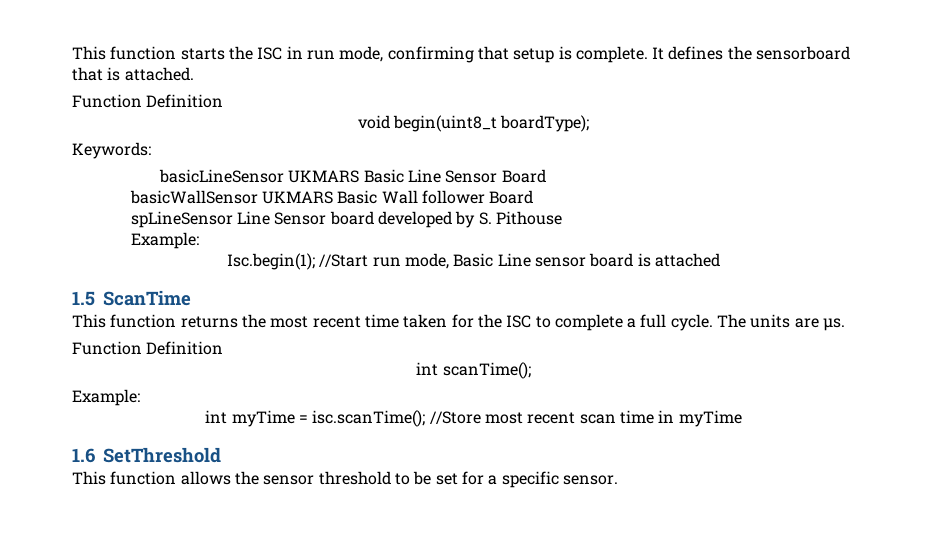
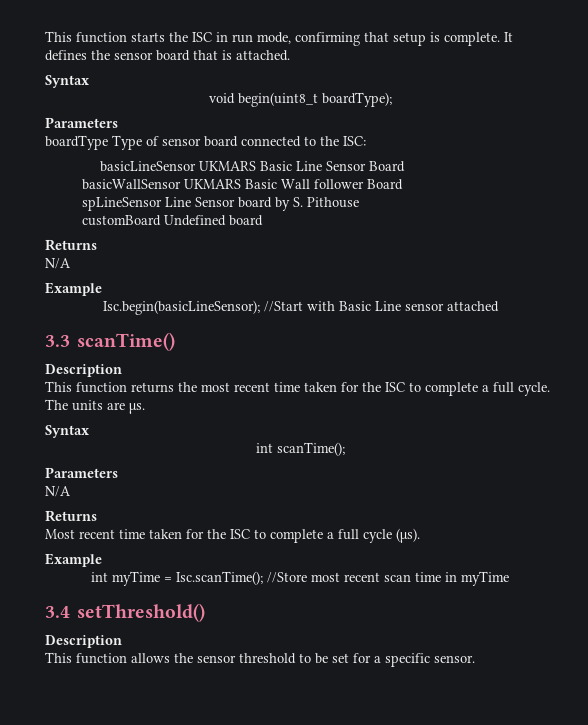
[756,46,851,60] sensorboard -> [114,50,190,61] sensor board
[72,94,224,108] Function Definition -> [45,75,89,88] Syntax
[72,142,151,159] Keywords: -> [45,117,118,128] [45,135,366,150] Parameters // boardType Type of sensor board connected to the ISC:
[377,211,452,228] developed -> (272, 202) none
[130,232,199,249] [227,253,450,270] Example: // Isc.begin(1); //Start run mode, -> [81,215,263,226] [45,239,97,251] [45,258,71,269] [45,282,102,296] [102,300,335,315] customBoard Undefined board // Returns // N/A // Example // Isc.begin(basicLineSensor); //Start with
[589,253,651,267] board is -> (444, 307) none
[72,290,191,306] 1.5 ScanTime -> [45,332,176,351] [45,364,122,377] 3.3 scanTime() // Description
[72,341,224,355] Function Definition -> [45,425,89,438] Syntax
[72,389,140,406] Example: -> [45,467,118,478] [45,486,71,497] [45,510,97,522] [45,528,420,543] [45,553,102,567] Parameters // N/A // Returns // Most recent time taken for the ISC to complete a full cycle (µs). // Example
[312,410,426,427] isc.scanTime(); -> [176,571,263,585] Isc.scanTime();
[72,447,221,463] 1.6 SetThreshold -> [45,603,206,622] [45,635,122,648] 3.4 setThreshold() // Description

